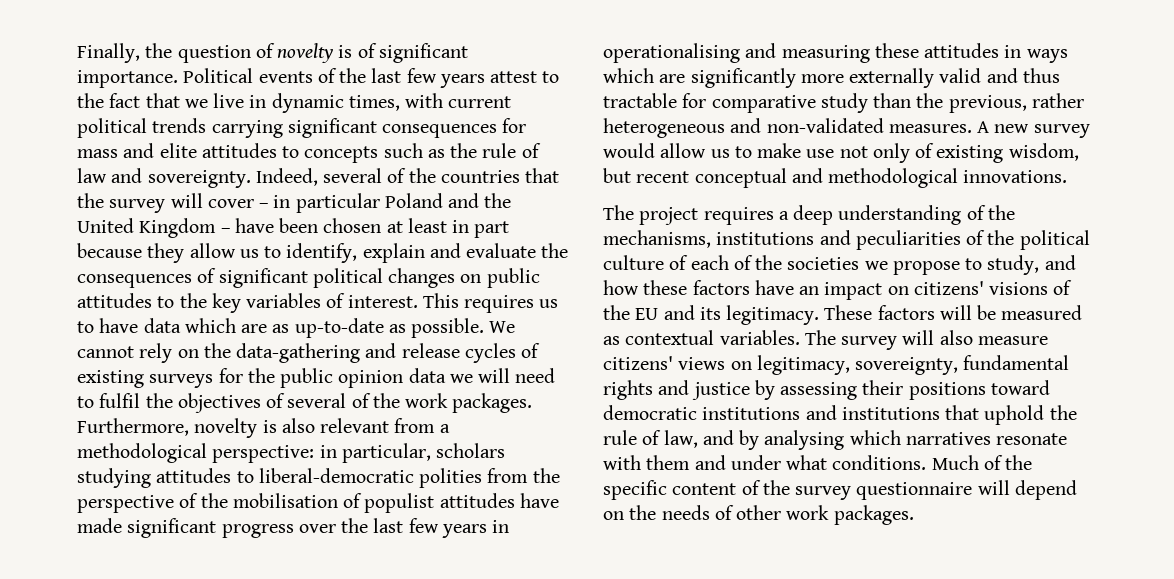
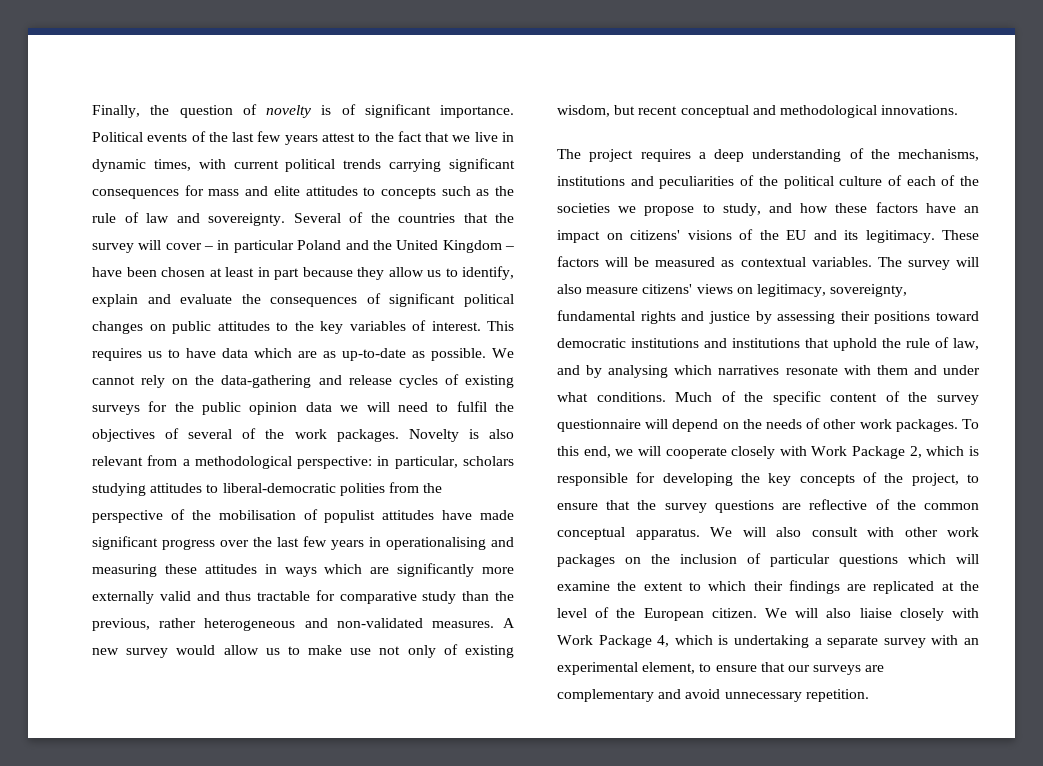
[255,168,383,186] Indeed, several -> [293,213,341,223] Several
[77,418,258,438] Furthermore, novelty -> [408,429,459,442] Novelty
(914, 515) none -> [961,419,979,429] [557,446,979,459] [557,472,979,486] [557,499,979,513] [557,527,979,540] [557,553,979,567] [557,580,980,594] [557,607,979,621] [557,635,979,648] [557,662,885,675] [557,689,869,702] To this end, we will cooperate closely with Work Package 2, which is responsible for developing the key concepts of the project, to ensure that the survey questions are reflective of the common conceptual apparatus. We will also consult with other work packages on the inclusion of particular questions which will examine the extent to which their findings are replicated at the level of the European citizen. We will also liaise closely with Work Package 4, which is undertaking a separate survey with an experimental element, to ensure that our surveys are complementary and avoid unnecessary repetition.

